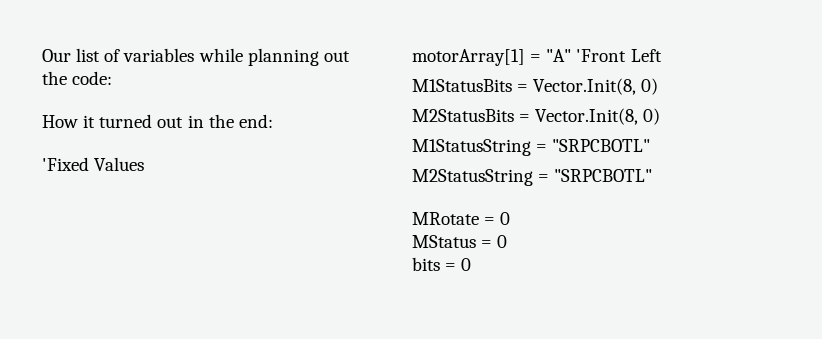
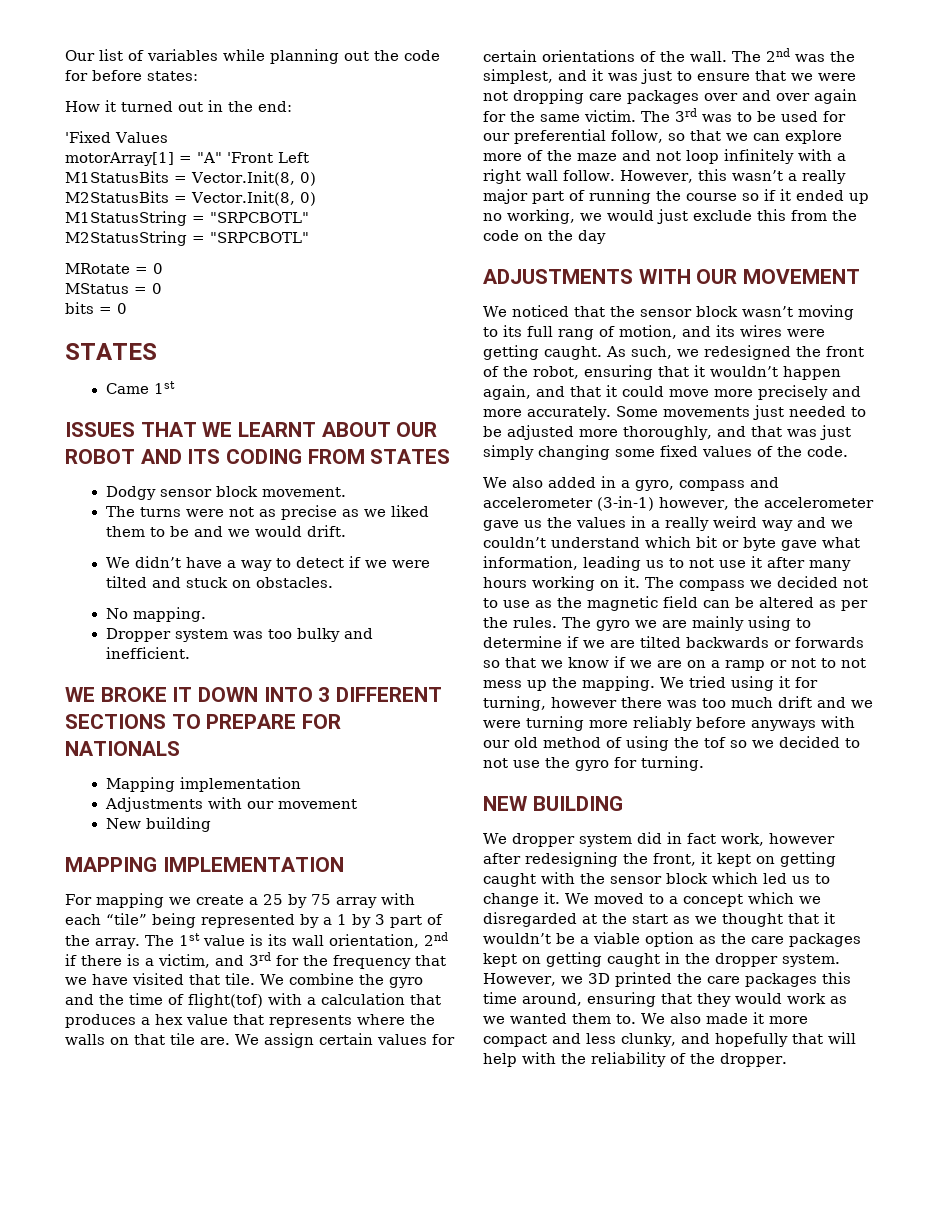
[72,71,113,85] code: -> [404,50,440,61] [65,70,198,81] code for before states:
(472, 264) none -> [65,343,157,360] [105,381,175,394] [65,422,438,437] [65,449,451,464] [105,486,346,500] [105,505,429,520] [105,525,346,537] [105,556,430,571] [105,576,333,588] [105,607,206,622] [105,628,373,642] [105,647,190,659] [65,687,443,702] [65,714,342,729] [65,741,180,756] [105,777,301,792] [104,797,357,812] [105,817,211,832] [65,857,344,872] [65,893,415,908] [65,913,443,928] [65,932,448,949] [65,952,446,969] [65,973,423,988] [65,993,441,1008] [65,1014,435,1028] [65,1033,455,1048] [483,48,855,62] [483,69,856,84] [483,89,857,104] [483,108,846,122] [483,129,842,144] [483,149,846,164] [483,169,846,184] [483,189,869,204] [483,209,857,224] [483,230,606,244] [483,269,861,284] [483,305,854,320] [483,325,825,340] [483,345,864,360] [483,365,841,380] [483,385,861,400] [483,405,866,420] [483,425,851,440] [483,445,848,460] [483,476,779,491] [483,496,874,511] [483,516,853,531] [483,536,860,551] [483,556,851,571] [483,576,868,591] [483,596,868,611] [483,616,811,631] [483,636,864,648] [483,656,866,671] [483,676,818,691] [483,696,873,711] [483,716,855,731] [483,736,860,751] [483,756,704,771] [483,796,623,811] [483,832,835,847] [483,852,836,867] [483,872,830,887] [483,892,821,907] [483,912,835,927] [483,932,861,947] [483,952,840,967] [483,972,851,987] [483,992,847,1007] [483,1012,808,1024] [483,1032,856,1047] [483,1052,787,1067] // STATES // Came 1st // ISSUES THAT WE LEARNT ABOUT OUR ROBOT AND ITS CODING FROM STATES // Dodgy sensor block movement. // The turns were not as precise as we liked them to be and we would drift. // We didn’t have a way to detect if we were tilted and stuck on obstacles. // No mapping. // Dropper system was too bulky and inefficient. // WE BROKE IT DOWN INTO 3 DIFFERENT SECTIONS TO PREPARE FOR NATIONALS // Mapping implementation // Adjustments with our movement // New building // MAPPING IMPLEMENTATION // For mapping we create a 25 by 75 array with each “tile” being represented by a 1 by 3 part of the array. The 1st value is its wall orientation, 2nd if there is a victim, and 3rd for the frequency that we have visited that tile. We combine the gyro and the time of flight(tof) with a calculation that produces a hex value that represents where the walls on that tile are. We assign certain values for certain orientations of the wall. The 2nd was the simplest, and it was just to ensure that we were not dropping care packages over and over again for the same victim. The 3rd was to be used for our preferential follow, so that we can explore more of the maze and not loop infinitely with a right wall follow. However, this wasn’t a really major part of running the course so if it ended up no working, we would just exclude this from the code on the day // ADJUSTMENTS WITH OUR MOVEMENT // We noticed that the sensor block wasn’t moving to its full rang of motion, and its wires were getting caught. As such, we redesigned the front of the robot, ensuring that it wouldn’t happen again, and that it could move more precisely and more accurately. Some movements just needed to be adjusted more thoroughly, and that was just simply changing some fixed values of the code. // We also added in a gyro, compass and accelerometer (3-in-1) however, the accelerometer gave us the values in a really weird way and we couldn’t understand which bit or byte gave what information, leading us to not use it after many hours working on it. The compass we decided not to use as the magnetic field can be altered as per the rules. The gyro we are mainly using to determine if we are tilted backwards or forwards so that we know if we are on a ramp or not to not mess up the mapping. We tried using it for turning, however there was too much drift and we were turning more reliably before anyways with our old method of using the tof so we decided to not use the gyro for turning. // NEW BUILDING // We dropper system did in fact work, however after redesigning the front, it kept on getting caught with the sensor block which led us to change it. We moved to a concept which we disregarded at the start as we thought that it wouldn’t be a viable option as the care packages kept on getting caught in the dropper system. However, we 3D printed the care packages this time around, ensuring that they would work as we wanted them to. We also made it more compact and less clunky, and hopefully that will help with the reliability of the dropper.

